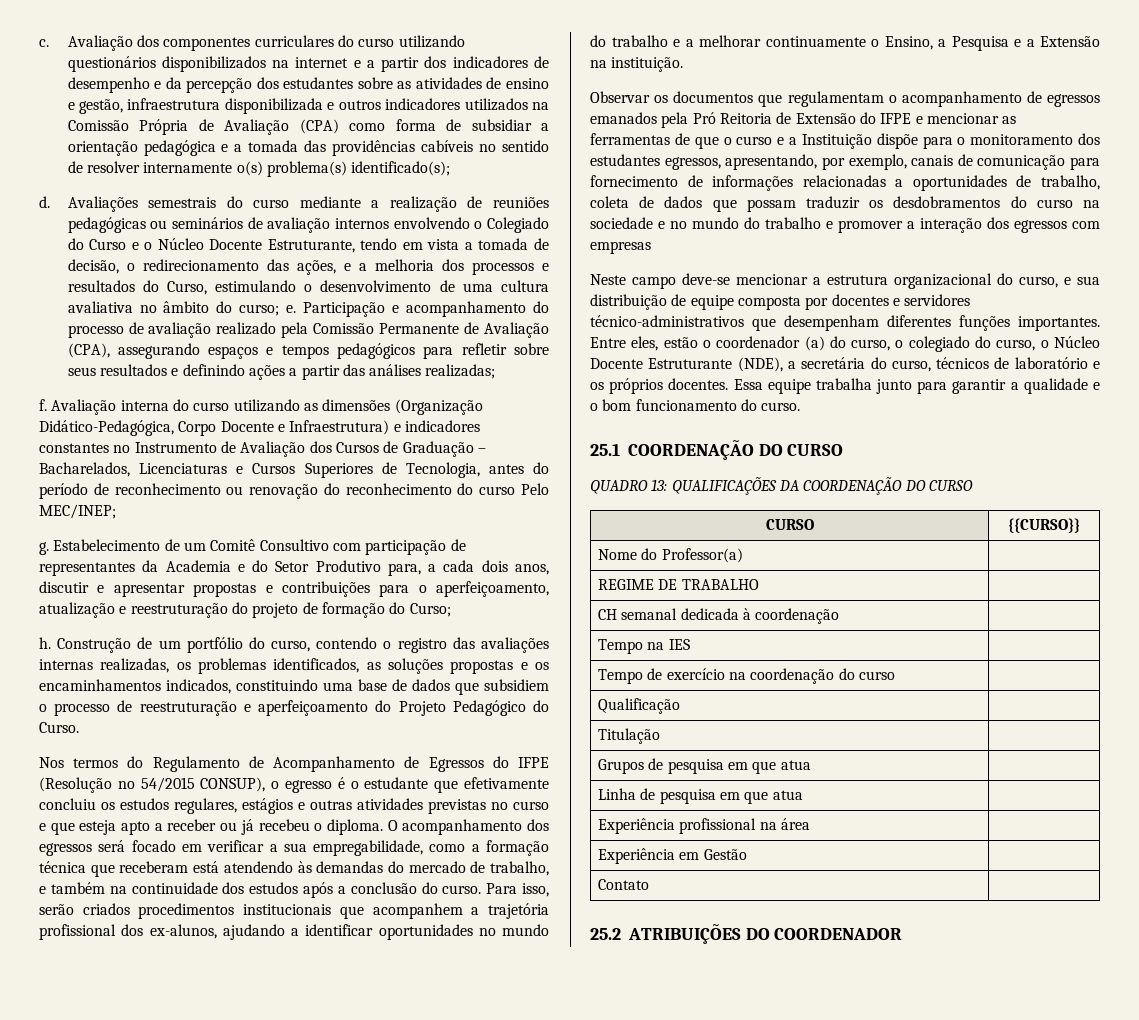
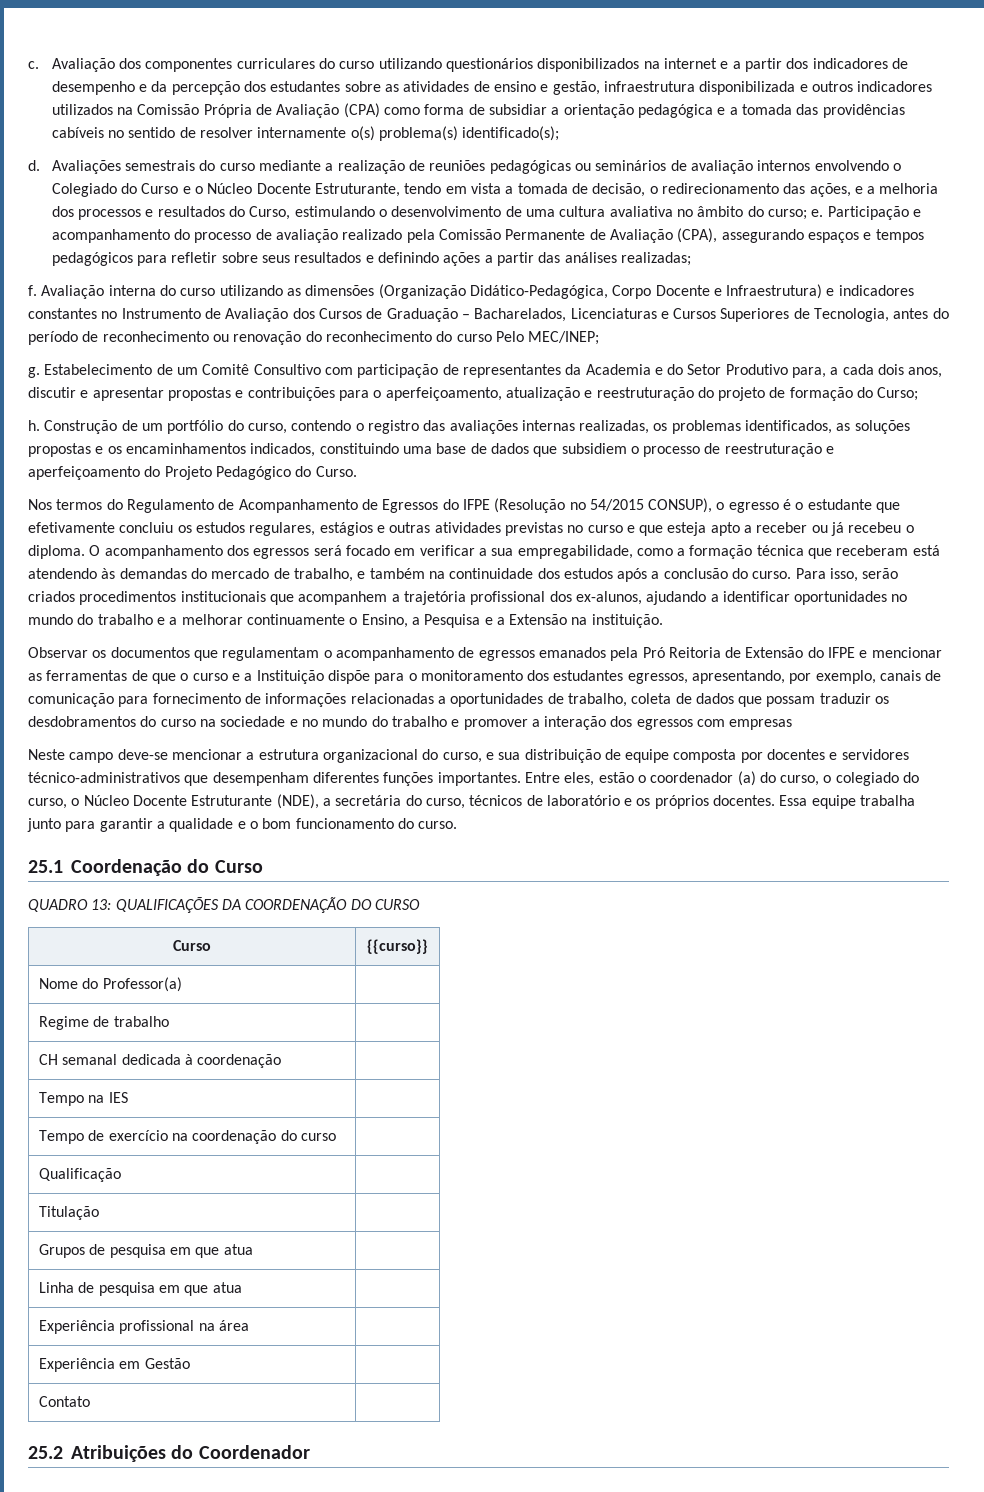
[628,440,844,460] COORDENAÇÃO DO CURSO -> [71,859,263,876] Coordenação do Curso
[765,519,814,530] [1008,518,1080,533] CURSO | {{CURSO}} -> [173,940,211,951] [367,939,428,954] Curso | {{curso}}
[598,579,759,590] REGIME DE TRABALHO -> [39,1016,169,1030] Regime de trabalho
[628,924,903,944] ATRIBUIÇÕES DO COORDENADOR -> [71,1445,310,1462] Atribuições do Coordenador

